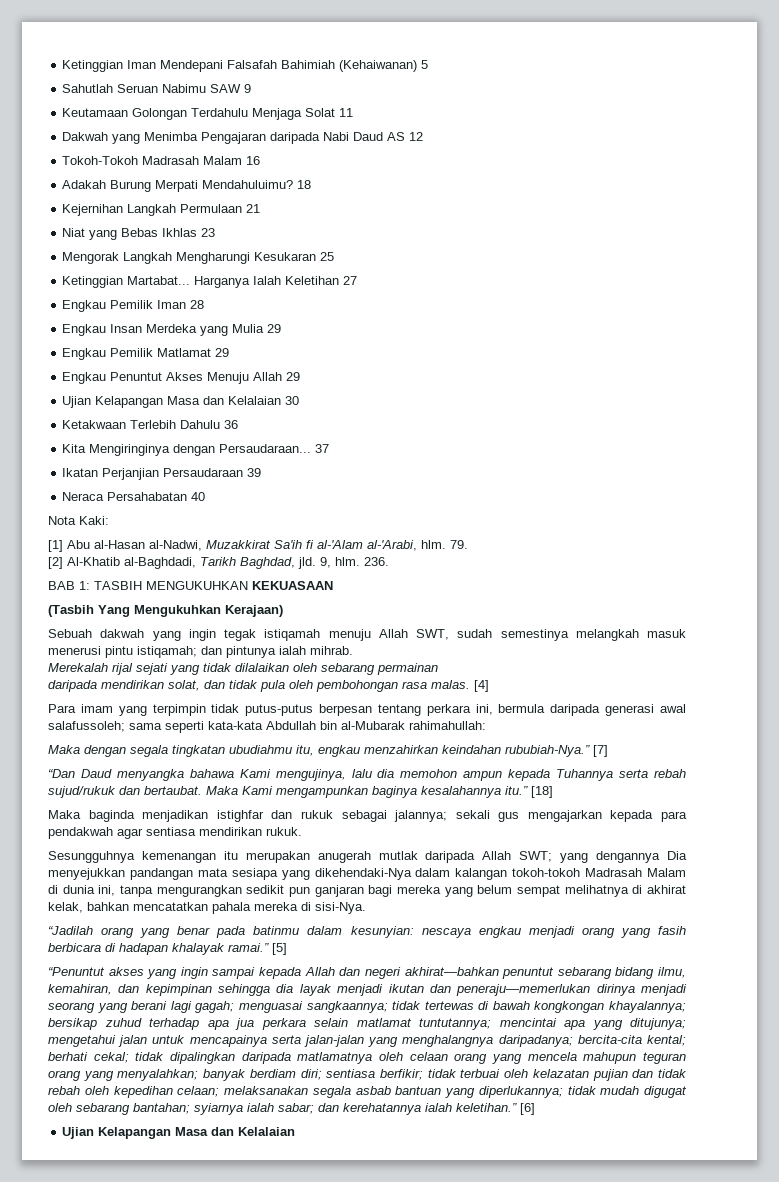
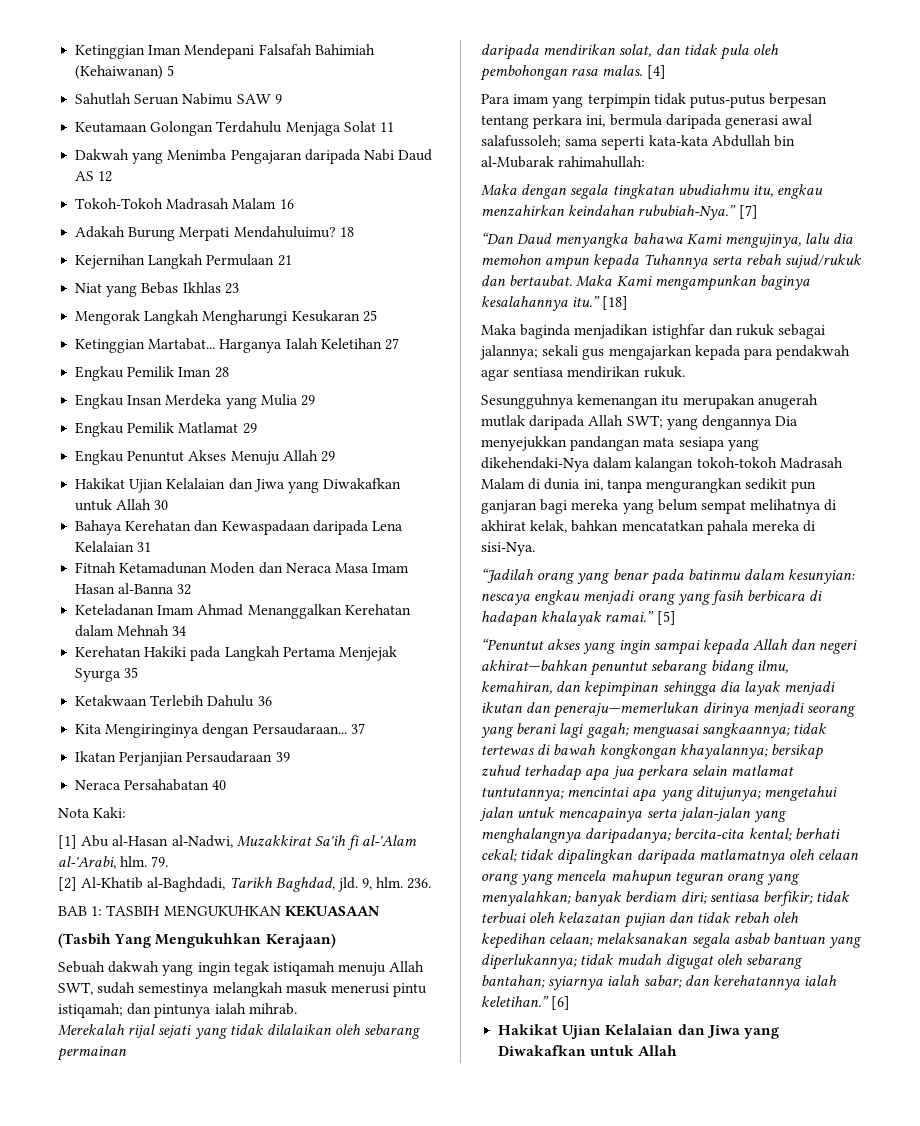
[62,396,300,408] Ujian Kelapangan Masa dan Kelalaian 30 -> [75,478,402,493] [75,499,169,511] [75,520,403,535] [75,541,152,552] [75,562,410,574] [75,583,192,595] [75,604,411,619] [75,625,187,637] [75,646,397,661] [75,667,139,682] Hakikat Ujian Kelalaian dan Jiwa yang Diwakafkan untuk Allah 30 // Bahaya Kerehatan dan Kewaspadaan daripada Lena Kelalaian 31 // Fitnah Ketamadunan Moden dan Neraca Masa Imam Hasan al-Banna 32 // Keteladanan Imam Ahmad Menanggalkan Kerehatan dalam Mehnah 34 // Kerehatan Hakiki pada Langkah Pertama Menjejak Syurga 35
[62,1127,296,1139] Ujian Kelapangan Masa dan Kelalaian -> [498,1024,779,1039] [498,1045,678,1056] Hakikat Ujian Kelalaian dan Jiwa yang Diwakafkan untuk Allah

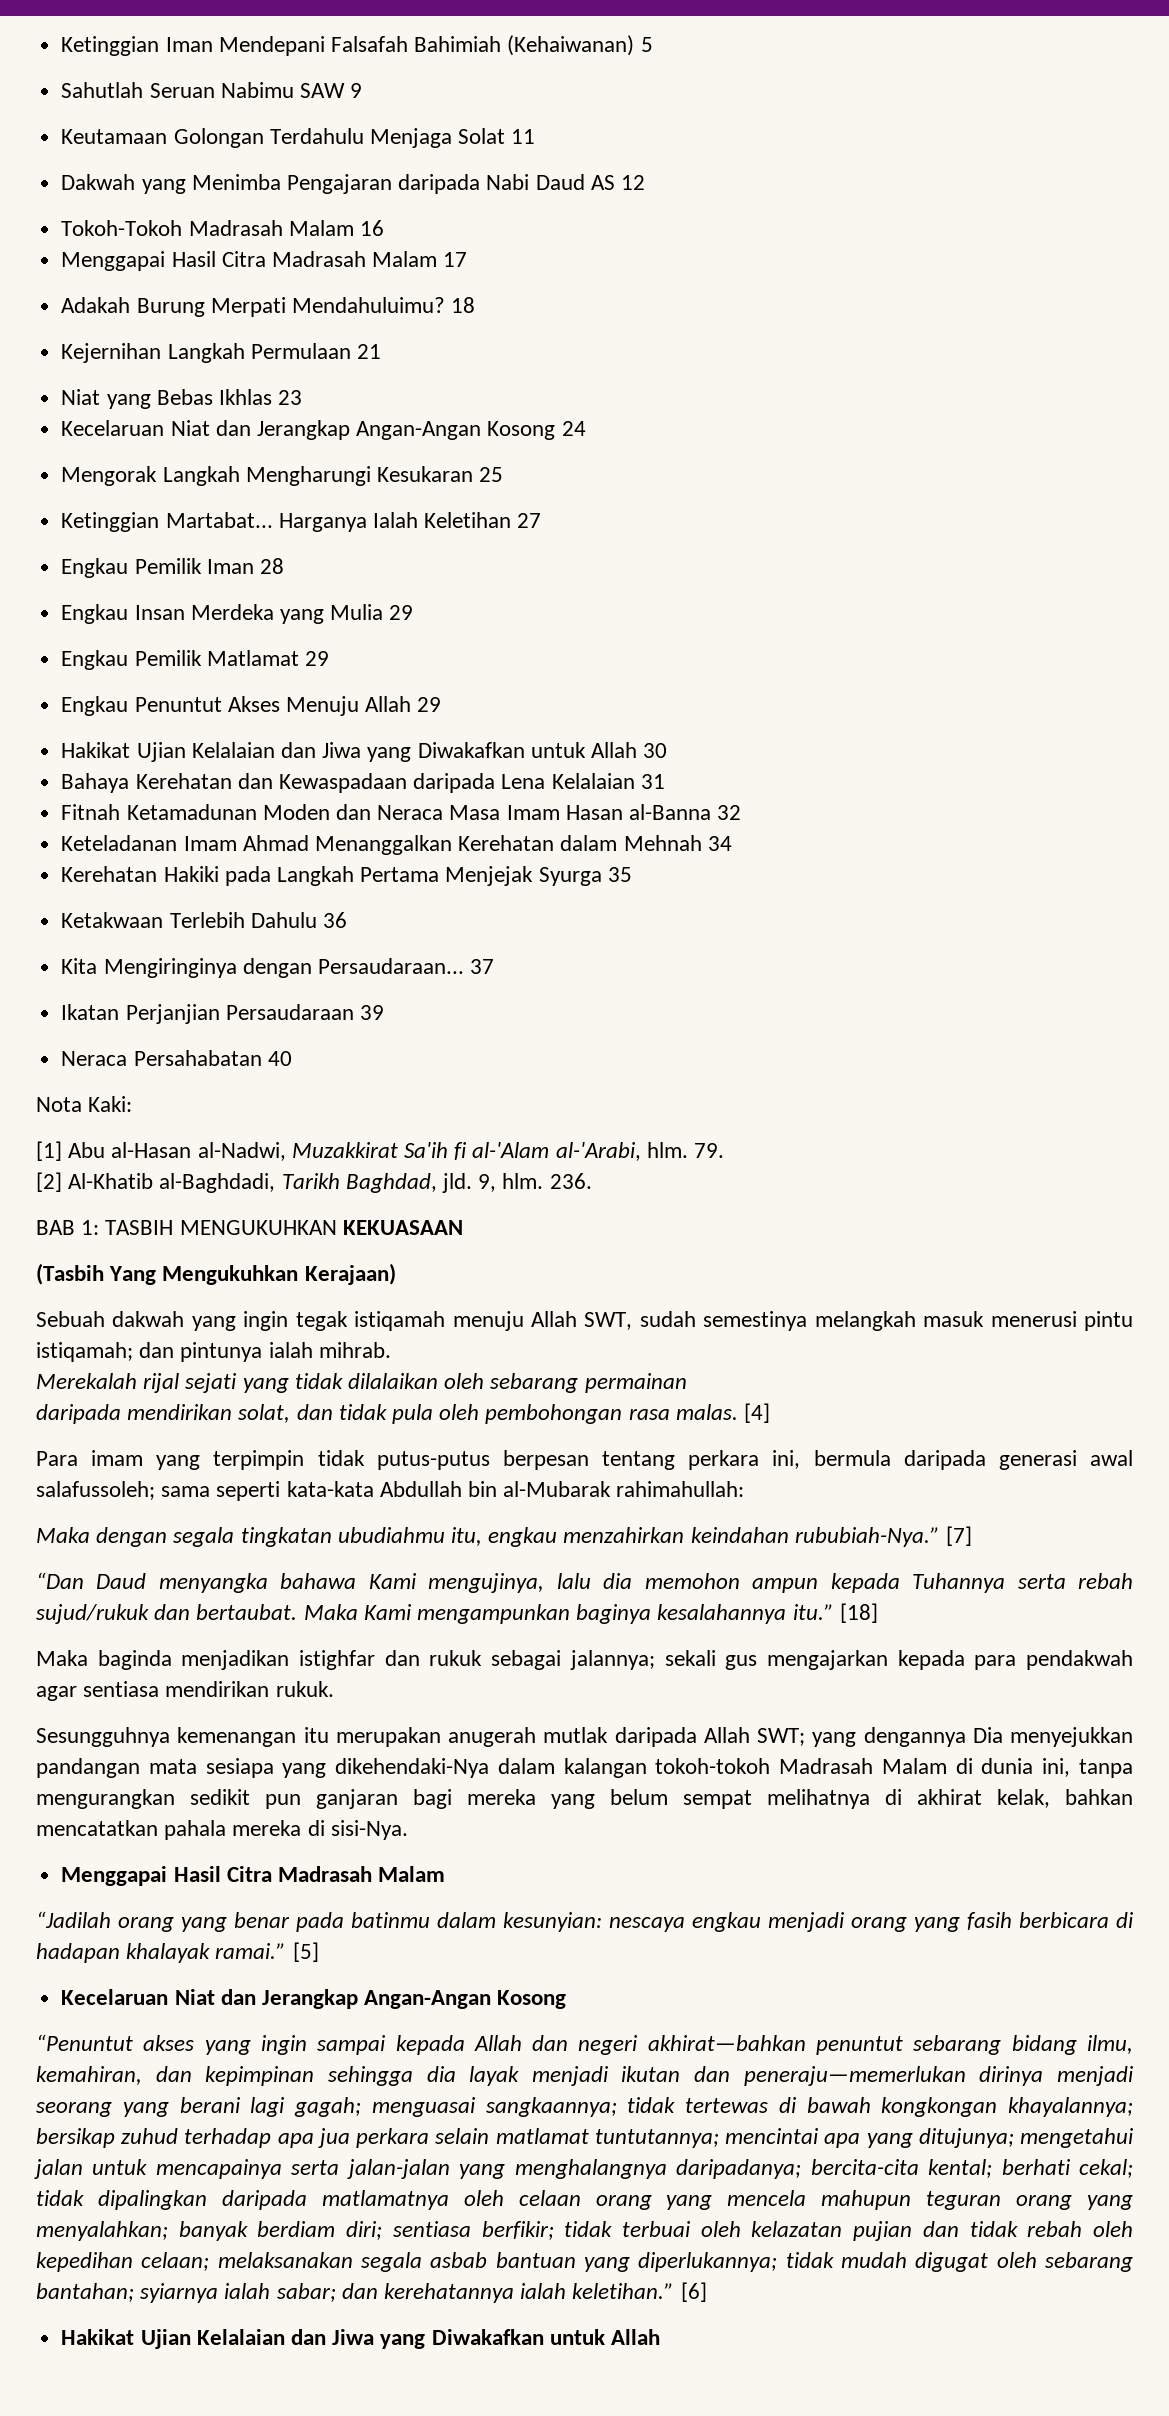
(294, 204) none -> [61,251,468,271] // Menggapai Hasil Citra Madrasah Malam 17
(239, 288) none -> [61,420,586,440] // Kecelaruan Niat dan Jerangkap Angan-Angan Kosong 24
(535, 549) none -> [61,1866,446,1886] // Menggapai Hasil Citra Madrasah Malam
(676, 618) none -> [61,1989,567,2009] // Kecelaruan Niat dan Jerangkap Angan-Angan Kosong

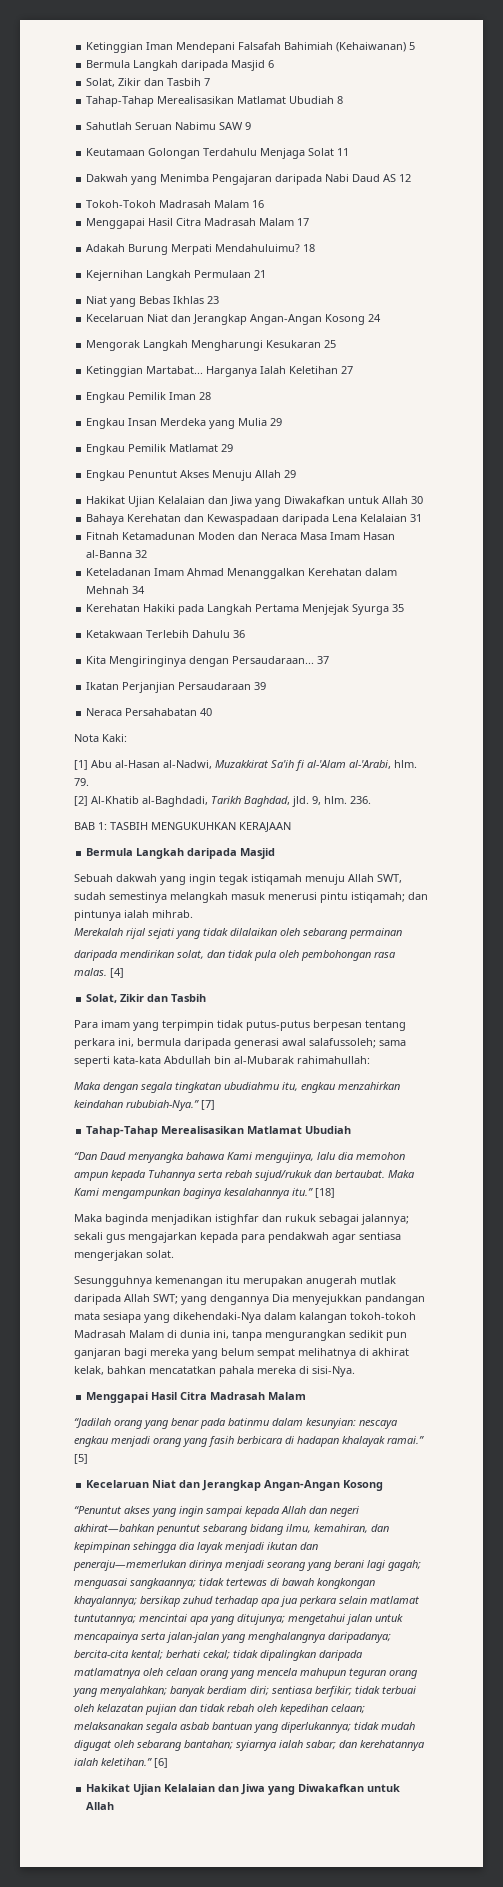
(653, 44) none -> [86,60,275,71] [86,78,211,87] [86,96,344,107] // Bermula Langkah daripada Masjid 6 // Solat, Zikir dan Tasbih 7 // Tahap-Tahap Merealisasikan Matlamat Ubudiah 8
[342,1220,463,1235] [36,1263,396,1285] KEKUASAAN // (Tasbih Yang Mengukuhkan Kerajaan) -> [239,822,291,832] [86,848,276,859] KERAJAAN // Bermula Langkah daripada Masjid
(771, 1413) none -> [86,994,207,1003] // Solat, Zikir dan Tasbih
(973, 1536) none -> [86,1126,352,1137] // Tahap-Tahap Merealisasikan Matlamat Ubudiah
[165,1681,334,1697] mendirikan rukuk. -> [74,1250,174,1261] mengerjakan solat.

